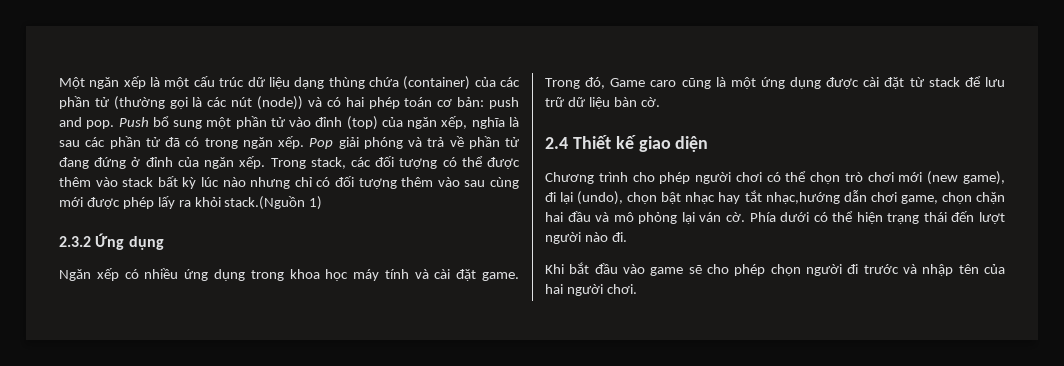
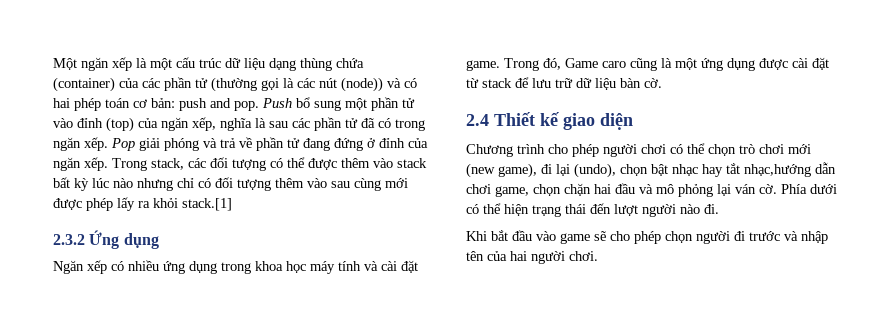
[224,196,323,210] stack.(Nguồn 1) -> [182,198,232,211] stack.[1]

